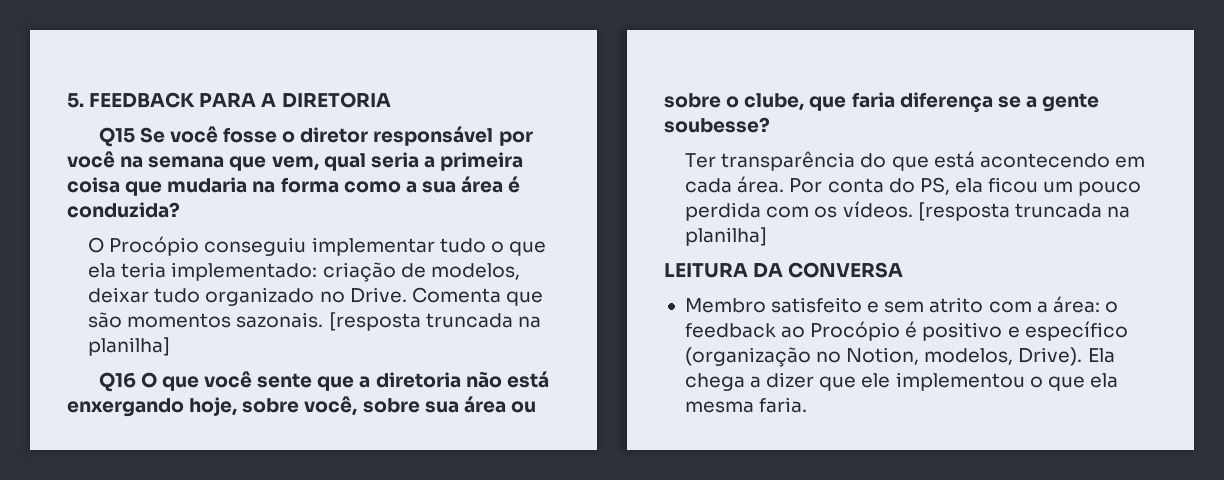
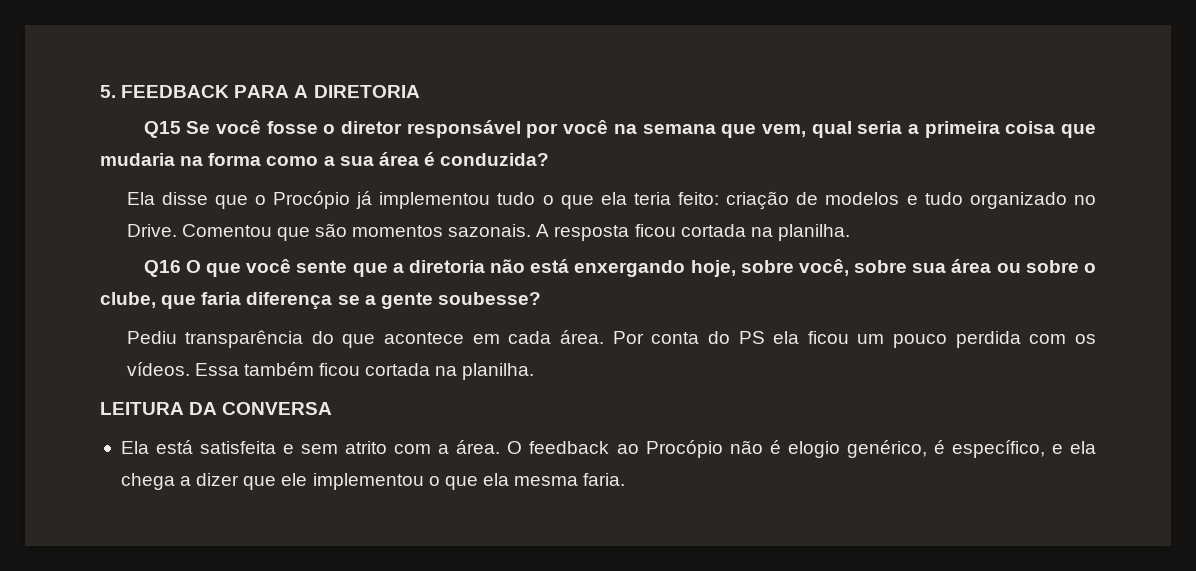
[88,236,435,256] O Procópio conseguiu implementar -> [126,191,491,209] Ela disse que o Procópio já implementou
[171,262,318,281] implementado: -> [678,192,720,205] feito:
[430,263,520,280] [88,287,150,303] modelos, deixar -> [825,192,918,205] modelos e
[411,287,501,303] Comenta -> [181,224,272,237] Comentou
[328,312,541,331] [88,337,171,356] [resposta truncada na planilha] -> [536,224,850,241] A resposta ficou cortada na planilha.
[685,153,717,168] Ter -> [126,331,177,344] Pediu
[933,151,1110,168] está acontecendo -> [384,332,465,344] acontece
[919,177,950,195] PS, -> [738,331,765,344] PS
[917,202,1131,221] [685,227,768,246] [resposta truncada na planilha] -> [194,362,535,380] Essa também ficou cortada na planilha.
[684,297,863,313] Membro satisfeito -> [120,440,277,454] Ela está satisfeita
[1052,296,1118,313] área: o -> [456,440,523,454] área. O
[905,321,1128,341] [684,347,1115,367] é positivo e específico (organização no Notion, modelos, Drive). Ela -> [729,440,1096,458] não é elogio genérico, é específico, e ela

